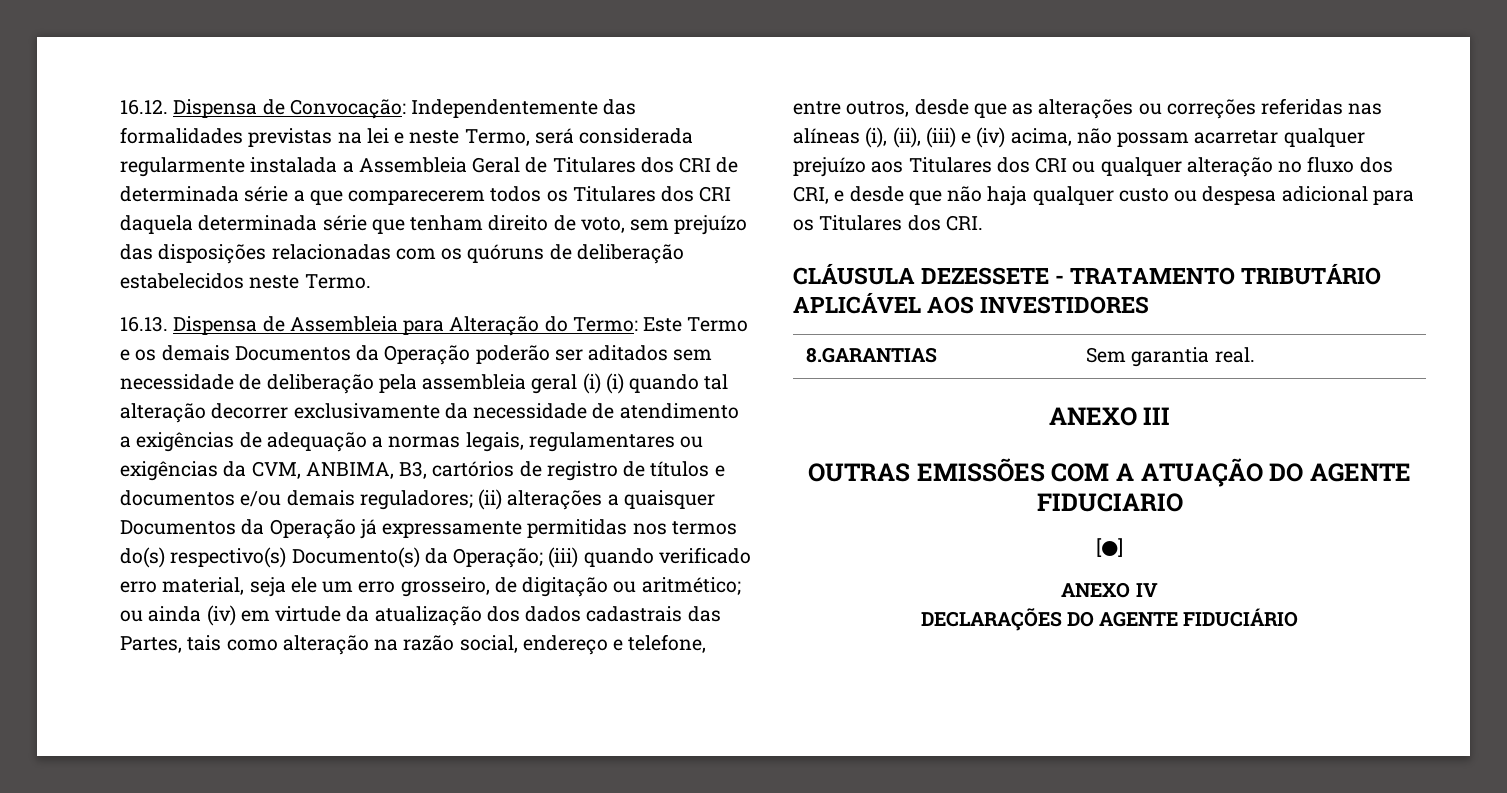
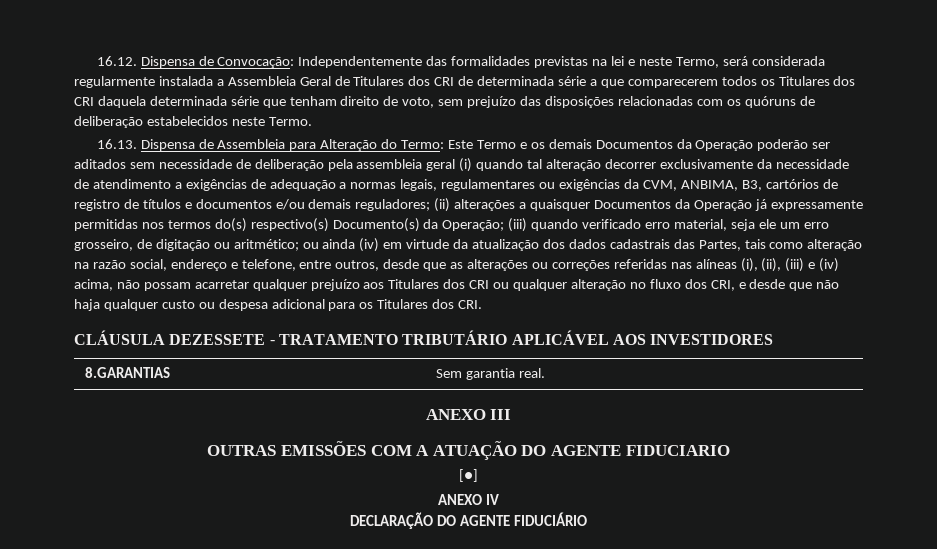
[605,373,624,394] (i) -> (473, 165) none
[920,608,1062,631] DECLARAÇÕES -> [350,512,434,529] DECLARAÇÃO

